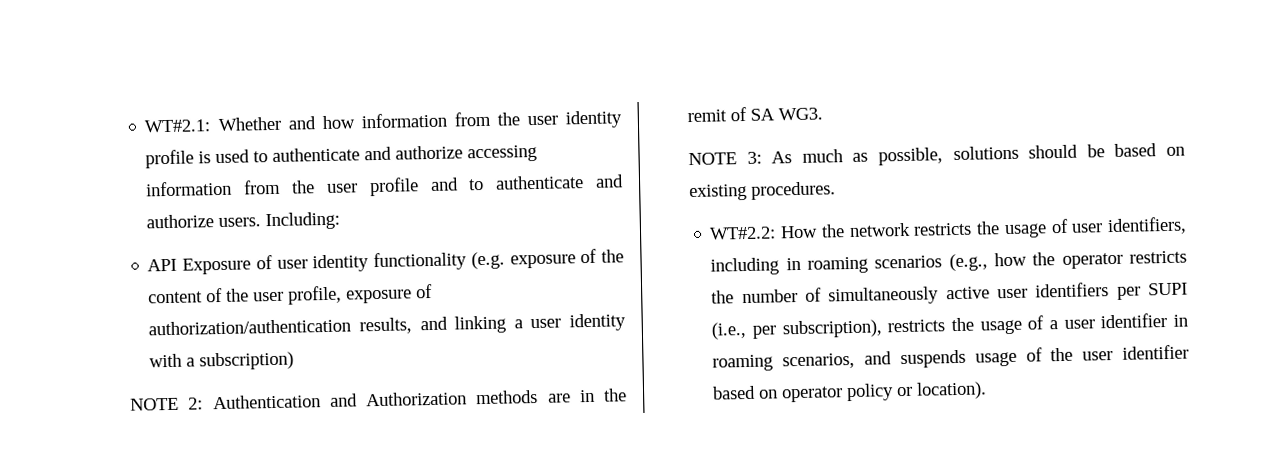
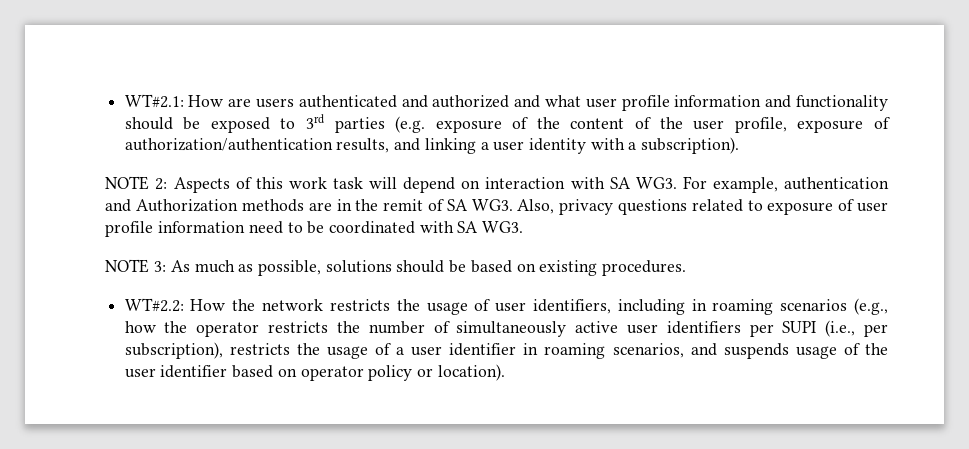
[217,110,624,132] [145,144,538,169] [145,174,625,197] [146,211,341,231] [147,251,468,275] Whether and how information from the user identity profile is used to authenticate and authorize accessing information from the user profile and to authenticate and authorize users. Including: // API Exposure of user identity functionality -> [188,95,888,111] [124,114,385,133] How are users authenticated and authorized and what user profile information and functionality should be exposed to 3rd parties
[199,351,295,371] subscription) -> [641,137,740,154] subscription).
[212,394,321,410] Authentication -> [173,176,889,193] Aspects of this work task will depend on interaction with SA WG3. For example, authentication
(824, 114) none -> [517,199,889,215] [105,221,524,237] Also, privacy questions related to exposure of user profile information need to be coordinated with SA WG3.

